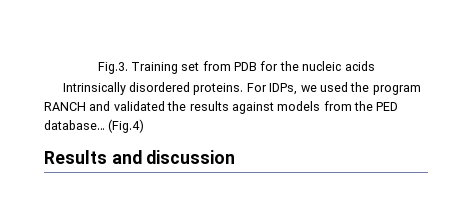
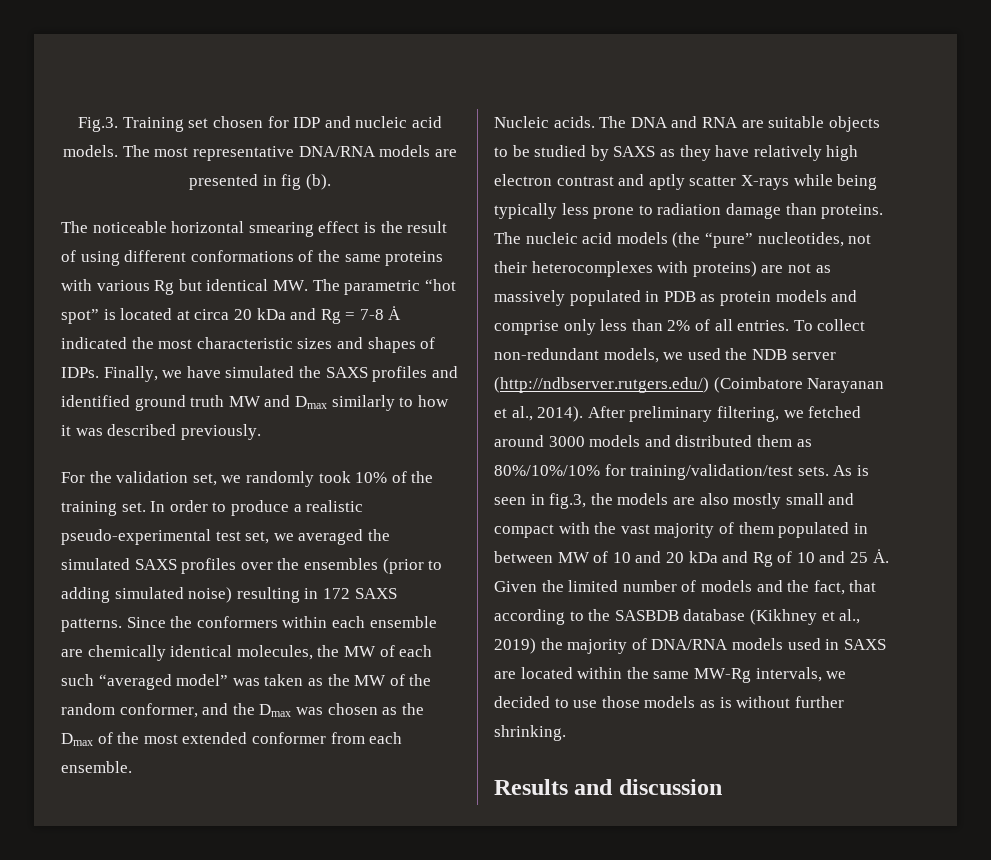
[202,61,375,71] [62,82,421,95] [44,101,399,114] [44,119,145,133] from PDB for the nucleic acids // Intrinsically disordered proteins. For IDPs, we used the program RANCH and validated the results against models from the PED database… (Fig.4) -> [212,116,442,128] [63,145,457,161] [189,174,331,190] [61,221,448,237] [61,250,444,266] [61,279,456,295] [61,306,402,324] [61,337,436,353] [61,366,458,382] [61,395,449,411] [61,424,261,440] [61,471,434,487] [61,500,364,516] [61,529,390,545] [61,558,443,574] [61,587,397,603] [61,616,437,632] [61,645,433,661] [61,674,432,690] [61,703,424,718] [61,732,403,746] [61,761,132,773] [494,116,880,132] [494,145,859,161] [494,174,878,190] [494,203,884,219] [494,232,872,248] [494,261,831,277] [494,290,858,306] [494,319,866,335] [494,348,836,363] [494,377,885,393] [494,406,862,422] [494,435,812,447] [494,464,869,480] [494,493,855,509] [494,522,868,538] [494,549,889,567] [494,580,877,595] [494,609,861,625] [494,638,886,654] [494,667,847,683] [494,696,844,708] [494,725,566,741] chosen for IDP and nucleic acid models. The most representative DNA/RNA models are presented in fig (b). // The noticeable horizontal smearing effect is the result of using different conformations of the same proteins with various Rg but identical MW. The parametric “hot spot” is located at circa 20 kDa and Rg = 7-8 Ȧ indicated the most characteristic sizes and shapes of IDPs. Finally, we have simulated the SAXS profiles and identified ground truth MW and Dmax similarly to how it was described previously. // For the validation set, we randomly took 10% of the training set. In order to produce a realistic pseudo-experimental test set, we averaged the simulated SAXS profiles over the ensembles (prior to adding simulated noise) resulting in 172 SAXS patterns. Since the conformers within each ensemble are chemically identical molecules, the MW of each such “averaged model” was taken as the MW of the random conformer, and the Dmax was chosen as the Dmax of the most extended conformer from each ensemble. // Nucleic acids. The DNA and RNA are suitable objects to be studied by SAXS as they have relatively high electron contrast and aptly scatter X-rays while being typically less prone to radiation damage than proteins. The nucleic acid models (the “pure” nucleotides, not their heterocomplexes with proteins) are not as massively populated in PDB as protein models and comprise only less than 2% of all entries. To collect non-redundant models, we used the NDB server (http://ndbserver.rutgers.edu/) (Coimbatore Narayanan et al., 2014). After preliminary filtering, we fetched around 3000 models and distributed them as 80%/10%/10% for training/validation/test sets. As is seen in fig.3, the models are also mostly small and compact with the vast majority of them populated in between MW of 10 and 20 kDa and Rg of 10 and 25 Ȧ. Given the limited number of models and the fact, that according to the SASBDB database (Kikhney et al., 2019) the majority of DNA/RNA models used in SAXS are located within the same MW-Rg intervals, we decided to use those models as is without further shrinking.

